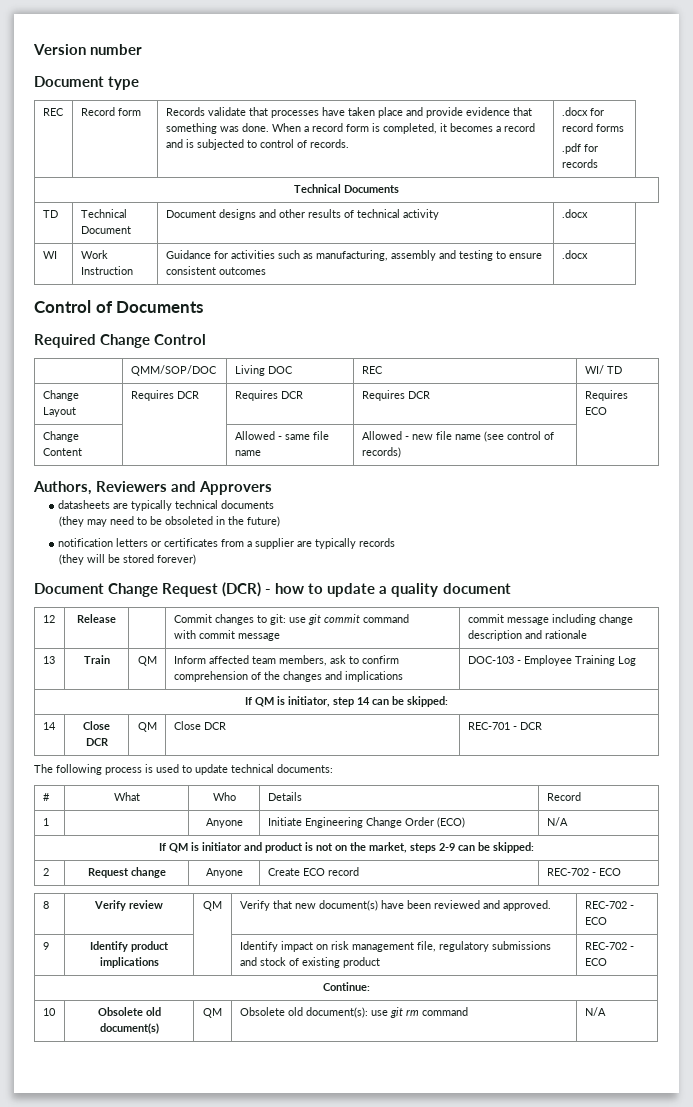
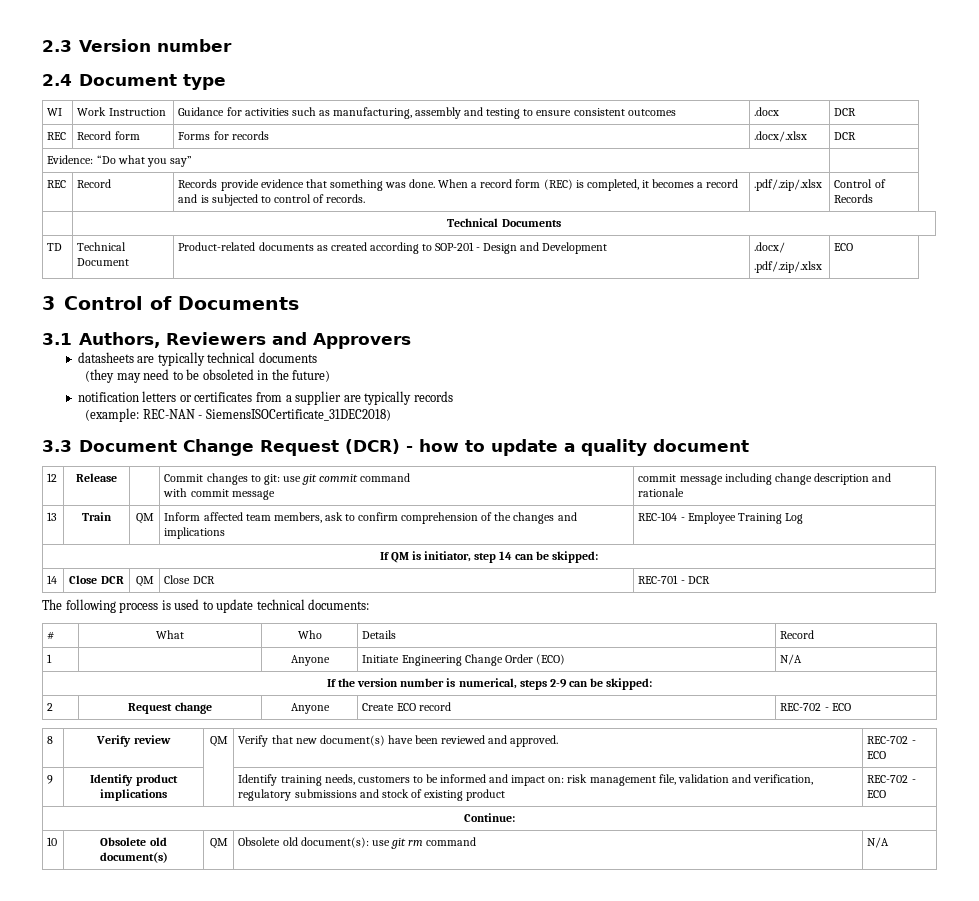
(33, 49) none -> [42,40,72,52] 2.3
(143, 49) none -> [42,74,72,86] 2.4
[42,108,64,116] [80,107,141,116] [165,107,532,118] [165,123,535,134] [165,139,349,150] [561,107,604,116] [561,123,624,132] [561,143,598,154] [561,159,598,168] [294,184,399,193] [42,210,58,218] [80,209,127,218] [80,226,131,234] [165,209,439,220] [561,209,588,218] // REC | Record form | Records validate that processes have taken place and provide evidence that something was done. When a record form is completed, it becomes a record and is subjected to control of records. | .docx for record forms // .pdf for records // Technical Documents // TD | Technical Document | Document designs and other results of technical activity | .docx -> (226, 82) none
[34,300,204,313] [34,334,207,348] [130,365,217,376] [234,365,293,376] [361,366,383,374] [584,365,622,374] [42,390,79,401] [42,407,76,417] [130,390,199,401] [234,390,303,401] [361,390,430,401] [584,390,628,401] [584,407,607,415] [42,431,79,442] [42,448,82,456] [234,431,329,440] [234,450,261,456] [361,431,554,442] [361,447,401,458] // Control of Documents // Required Change Control // | QMM/SOP/DOC | Living DOC | REC | WI/ TD // Change Layout | Requires DCR | Requires DCR | Requires DCR | Requires ECO // Change Content | | Allowed - same file name | Allowed - new file name (see control of records) | // -> [834,108,857,116] [47,132,67,140] [77,131,140,140] [178,131,269,140] [754,131,808,142] [834,132,857,140] [47,155,192,167] [47,180,67,188] [77,179,112,188] [178,179,739,191] [178,194,366,206] [754,179,823,191] [834,179,886,188] [834,194,874,203] [447,218,561,227] [47,243,63,251] [77,242,127,251] [77,258,130,266] [178,242,608,254] [754,242,786,253] [754,261,823,273] [834,243,854,251] [42,296,299,310] [42,333,72,345] | DCR // REC | Record form | Forms for records | .docx/.xlsx | DCR // Evidence: “Do what you say” | // REC | Record | Records provide evidence that something was done. When a record form (REC) is completed, it becomes a record and is subjected to control of records. | .pdf/.zip/.xlsx | Control of Records // | Technical Documents // TD | Technical Document | Product-related documents as created according to SOP-201 - Design and Development | .docx/ // .pdf/.zip/.xlsx | ECO // 3 Control of Documents // 3.1
[58,554,196,565] (they will be stored forever) // -> [85,408,391,422] [42,440,72,452] (example: REC-NAN - SiemensISOCertificate_31DEC2018) // 3.3
[467,656,514,664] DOC-103 -> [638,512,678,521] REC-104
[169,842,407,853] QM is initiator and product is not on the market, -> [338,678,517,689] the version number is numerical,
[280,941,436,952] impact on risk management file, -> [280,774,814,786] training needs, customers to be informed and impact on: risk management file, validation and verification,

